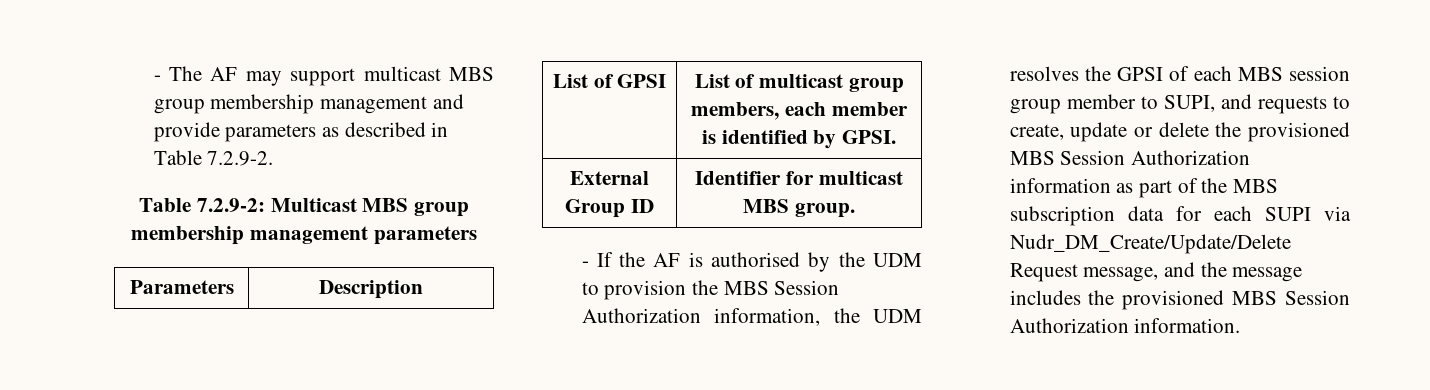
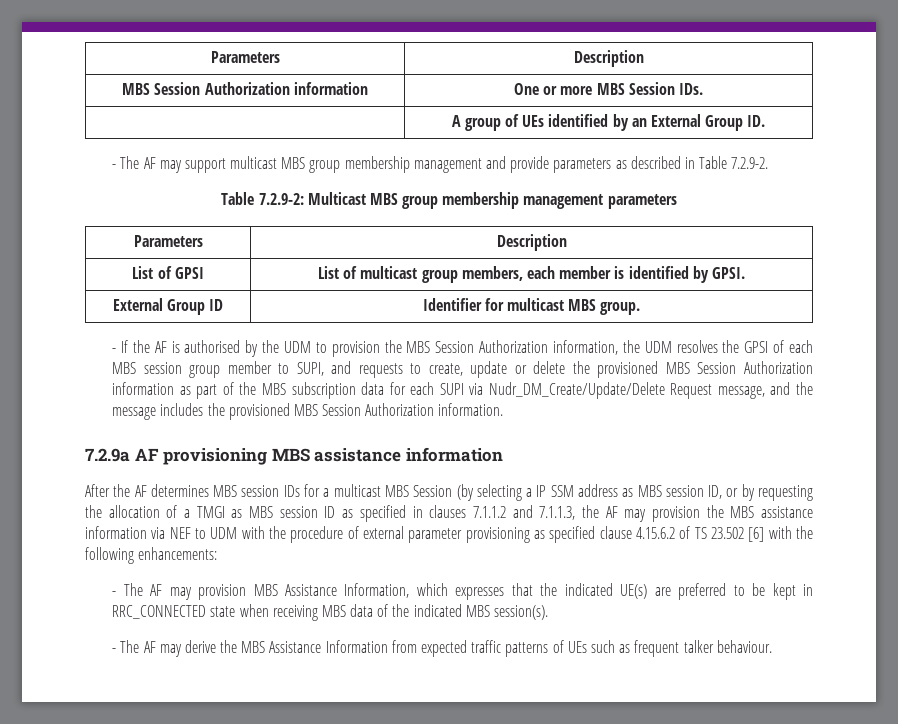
(153, 78) none -> [210,51,280,63] [573,50,644,67] [122,82,368,95] [514,82,703,95] [451,114,766,131] Parameters | Description // MBS Session Authorization information | One or more MBS Session IDs. // | A group of UEs identified by an External Group ID. //
(1241, 325) none -> [85,447,503,465] [85,484,813,501] [85,505,813,522] [85,526,814,543] [85,547,218,564] [112,583,814,600] [112,604,549,621] [112,640,772,657] // 7.2.9a AF provisioning MBS assistance information // After the AF determines MBS session IDs for a multicast MBS Session (by selecting a IP SSM address as MBS session ID, or by requesting the allocation of a TMGI as MBS session ID as specified in clauses 7.1.1.2 and 7.1.1.3, the AF may provision the MBS assistance information via NEF to UDM with the procedure of external parameter provisioning as specified clause 4.15.6.2 of TS 23.502 [6] with the following enhancements: // - The AF may provision MBS Assistance Information, which expresses that the indicated UE(s) are preferred to be kept in RRC_CONNECTED state when receiving MBS data of the indicated MBS session(s). // - The AF may derive the MBS Assistance Information from expected traffic patterns of UEs such as frequent talker behaviour.

